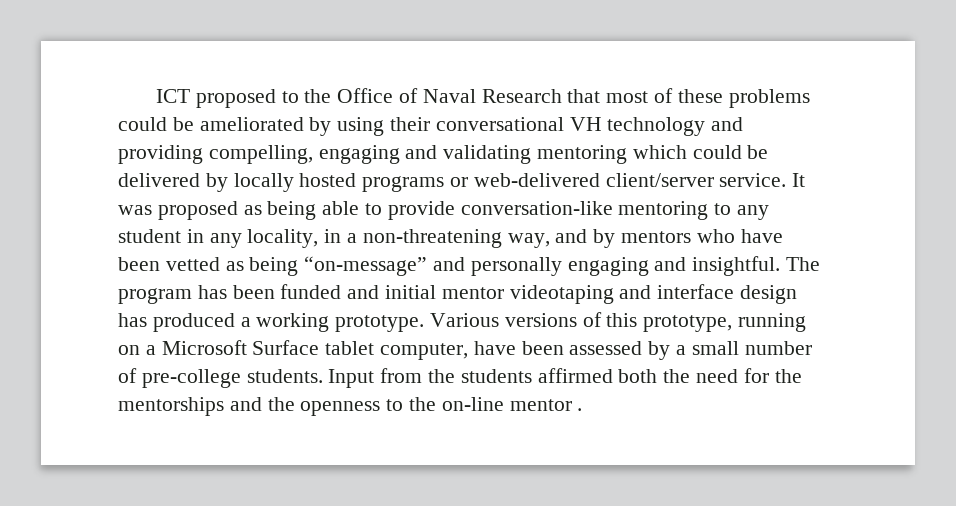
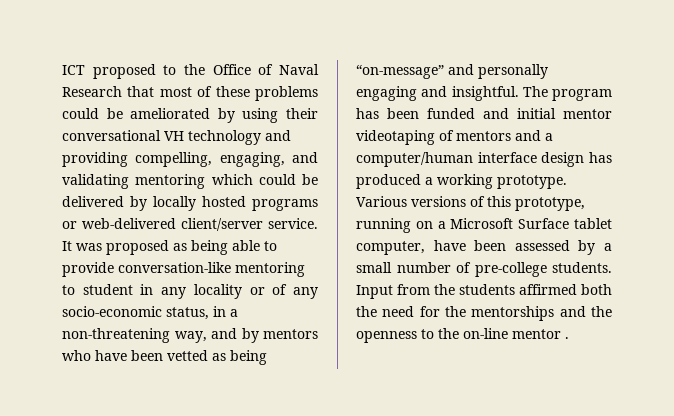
[318,145,400,164] engaging -> [219,152,285,167] engaging,
[737,205,770,220] any -> (75, 290) none
[247,229,319,248] locality, -> [193,284,318,299] [62,306,209,320] locality or of any socio-economic status,
[619,285,652,299] and -> [439,130,553,141] [356,152,473,167] of mentors and a computer/human

